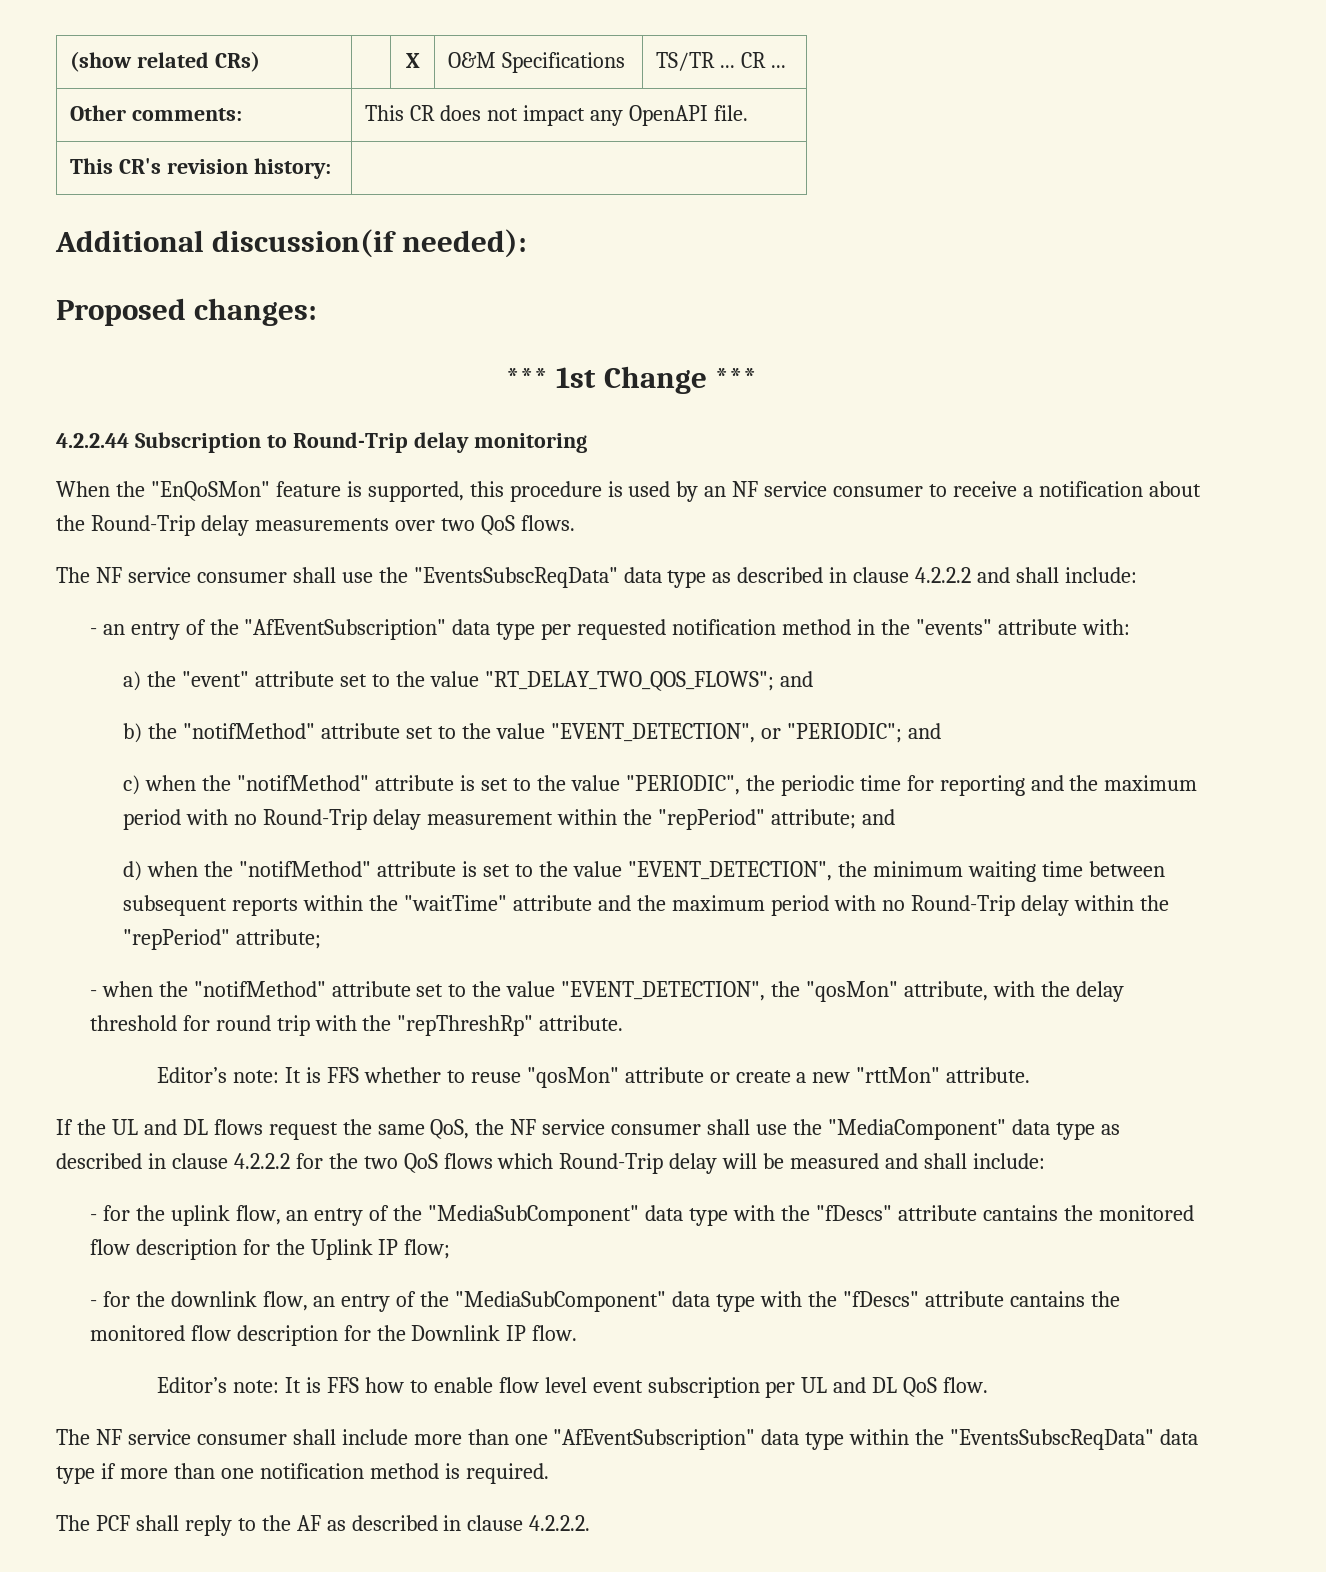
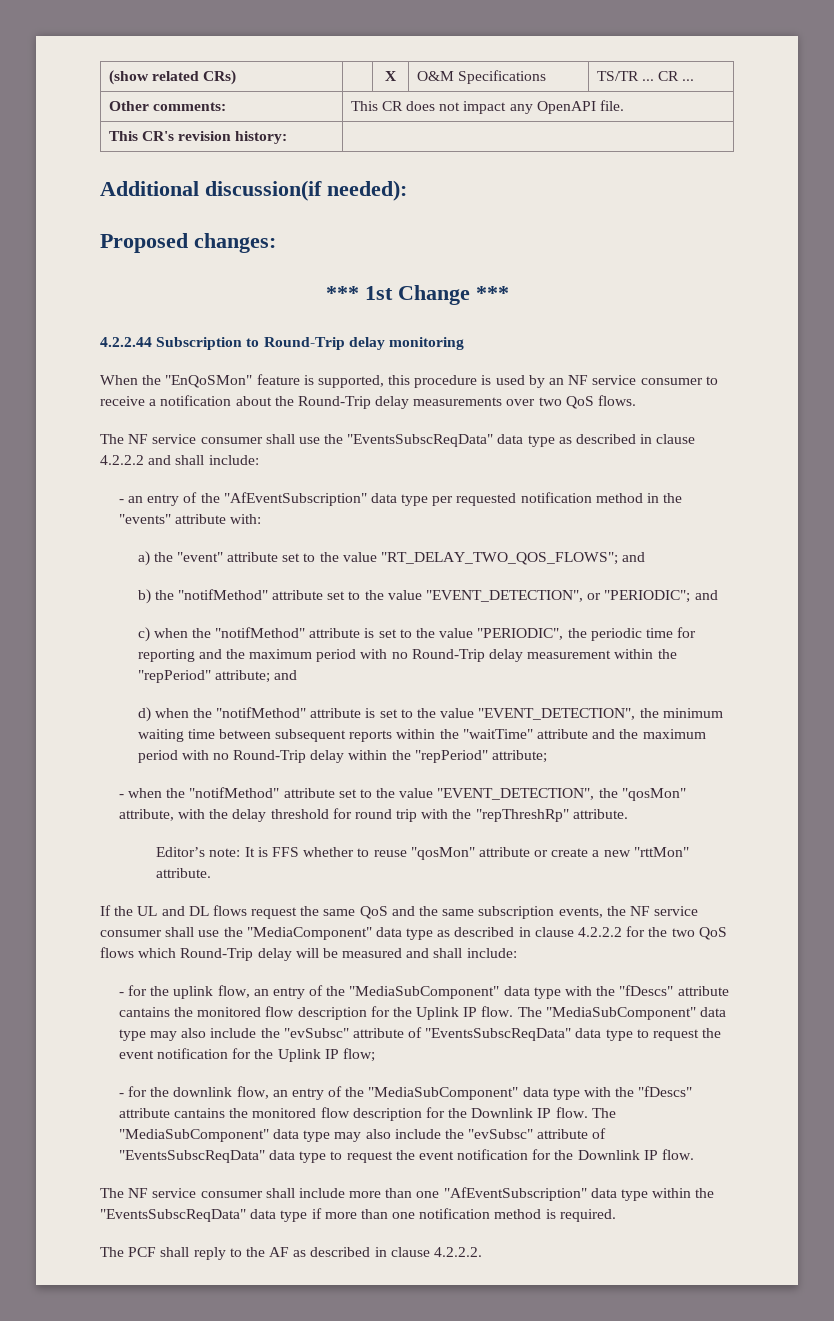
[430,1119,470,1139] QoS, -> [359,906,603,919] QoS and the same subscription events,
(399, 1247) none -> [481,1006,726,1020] [118,1027,722,1041] [118,1048,339,1062] flow. The "MediaSubComponent" data type may also include the "evSubsc" attribute of "EventsSubscReqData" data type to request the event notification for the Uplink IP
[157,1377,938,1398] // Editor’s note: It is FFS how to enable flow level event subscription per UL and DL QoS -> [591,1108,616,1118] [118,1128,607,1142] [118,1149,658,1163] The "MediaSubComponent" data type may also include the "evSubsc" attribute of "EventsSubscReqData" data type to request the event notification for the Downlink IP

